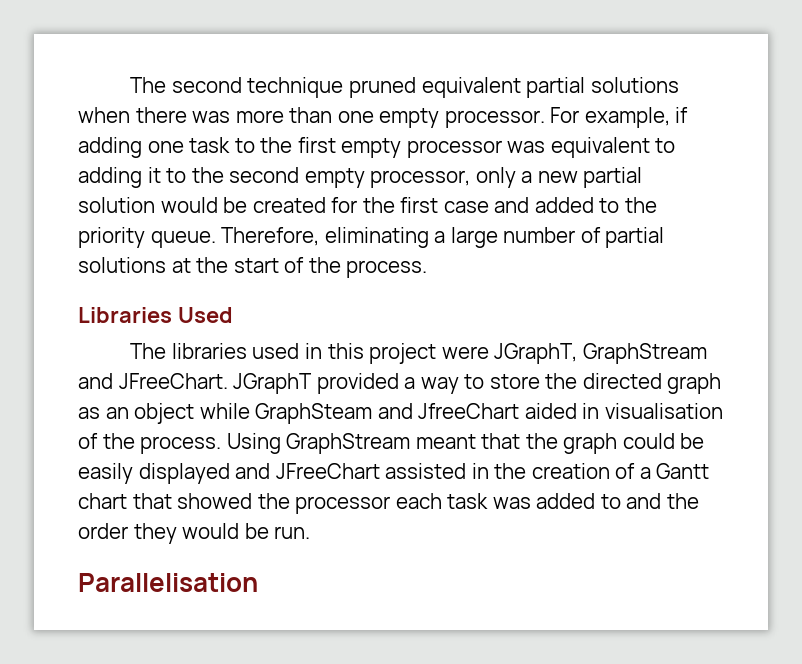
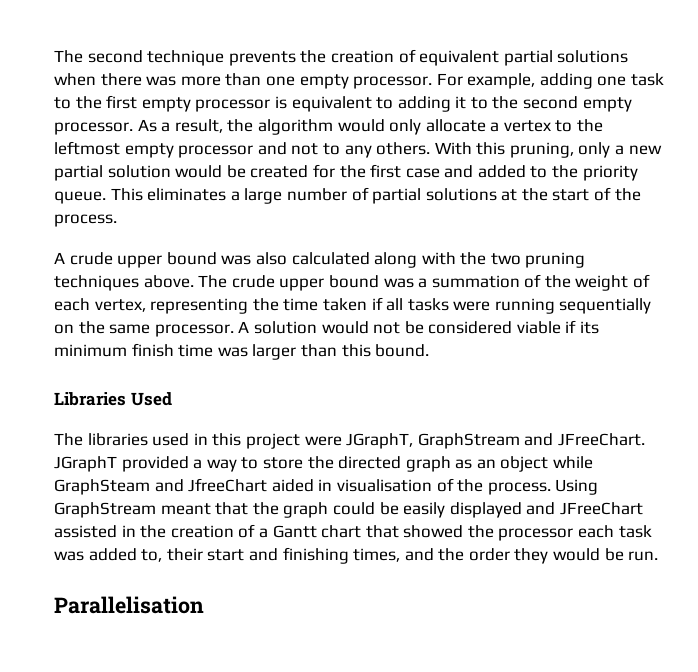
[348,77,416,98] pruned -> [228,49,416,66] prevents the creation of
[675,107,689,123] if -> (536, 81) none
[507,141,546,153] was -> [274,96,287,109] is
[370,170,471,188] processor, -> [54,119,604,135] [54,141,574,158] processor. As a result, the algorithm would only allocate a vertex to the leftmost empty processor and not to any others. With this pruning,
[221,227,429,248] Therefore, eliminating -> [110,188,227,201] This eliminates
(428, 269) none -> [54,252,586,268] [54,274,651,291] [54,297,652,314] [54,320,600,337] [54,343,430,360] // A crude upper bound was also calculated along with the two pruning techniques above. The crude upper bound was a summation of the weight of each vertex, representing the time taken if all tasks were running sequentially on the same processor. A solution would not be considered viable if its minimum finish time was larger than this bound.
[600,494,621,509] to -> [141,547,401,564] to, their start and finishing times,

